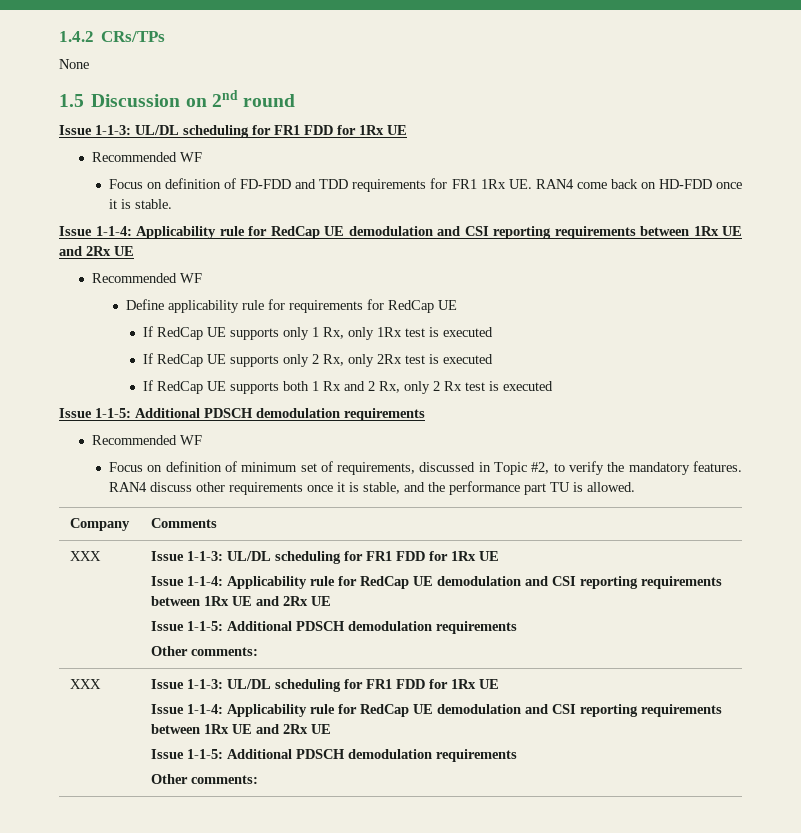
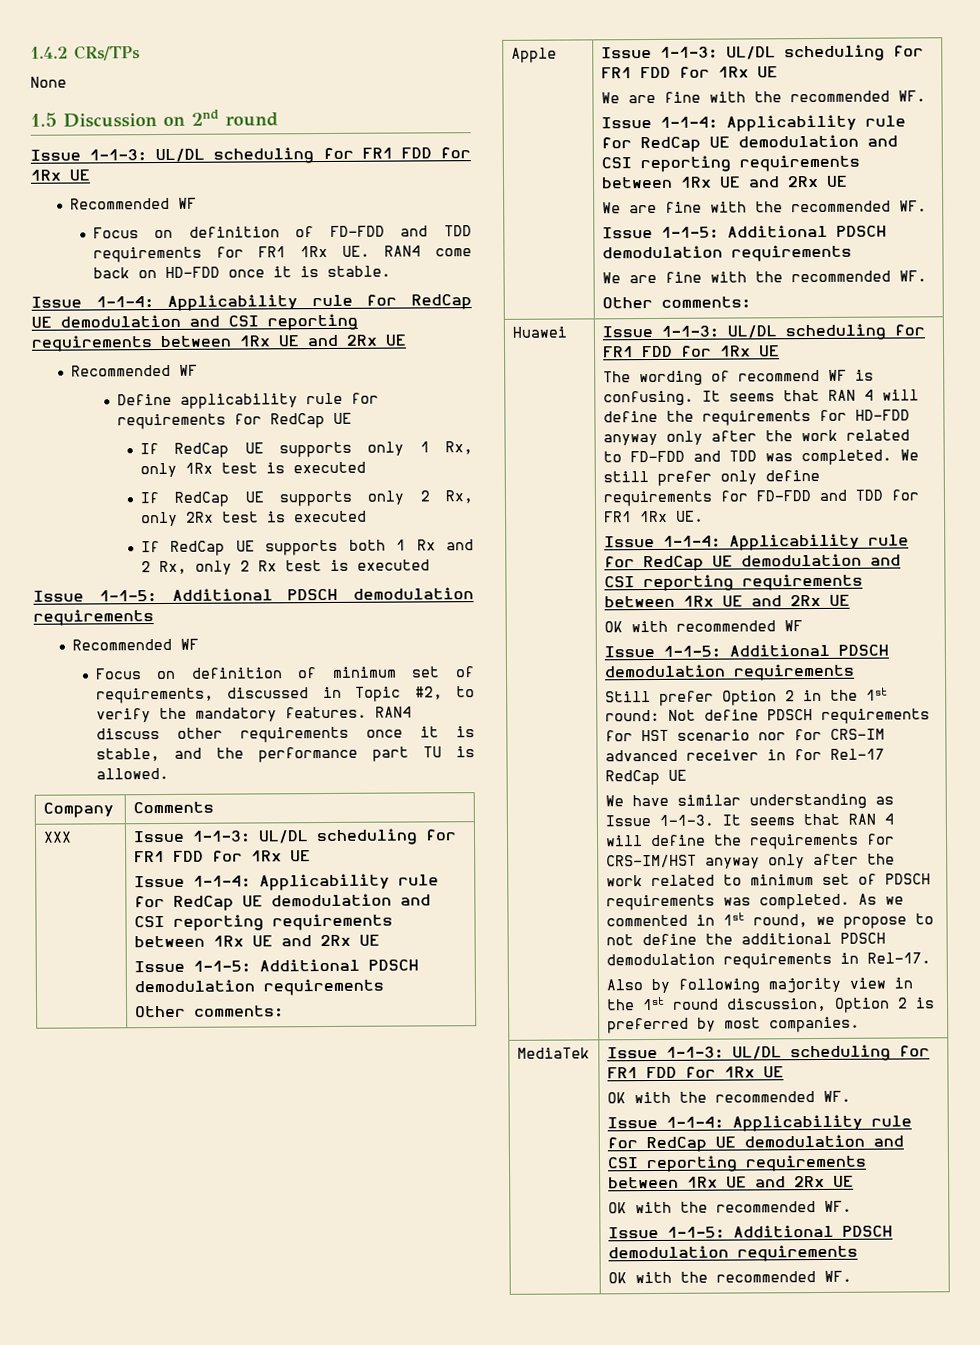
[69,679,101,689] XXX -> [510,47,557,63] Apple
(499, 684) none -> [600,90,926,104] // We are fine with the recommended WF.
[150,749,517,762] [150,774,258,784] // Issue 1-1-5: Additional PDSCH demodulation requirements // Other comments: -> [601,200,927,214] [601,224,887,239] [601,244,852,262] [601,270,927,284] [601,296,751,309] [511,326,567,338] [601,323,925,341] [602,345,780,358] [602,369,874,387] [602,389,919,407] [602,409,910,426] [602,429,910,446] [602,449,919,466] [602,469,820,486] [602,489,919,507] [603,510,704,523] [603,533,909,551] [603,553,901,572] [603,573,863,592] [603,594,850,608] [603,620,803,633] [603,643,889,658] [603,663,855,681] [604,687,888,706] [604,708,930,724] [604,728,885,742] [604,748,885,762] [604,769,687,786] [604,793,894,810] [604,813,894,827] [604,833,895,850] [605,853,895,869] [605,873,931,887] [605,893,904,911] [605,912,934,929] [605,932,886,946] [605,952,931,969] [605,977,913,994] [605,996,935,1013] [606,1016,860,1034] [516,1047,590,1059] [606,1044,930,1062] [606,1066,784,1079] [606,1090,851,1104] [606,1114,912,1132] [606,1134,904,1153] [606,1154,867,1173] [607,1175,854,1189] [607,1200,852,1214] [607,1224,893,1239] [607,1244,858,1262] [607,1270,852,1284] // We are fine with the recommended WF. // Issue 1-1-5: Additional PDSCH demodulation requirements // We are fine with the recommended WF. // Other comments: // Huawei | Issue 1-1-3: UL/DL scheduling for FR1 FDD for 1Rx UE // The wording of recommend WF is confusing. It seems that RAN 4 will define the requirements for HD-FDD anyway only after the work related to FD-FDD and TDD was completed. We still prefer only define requirements for FD-FDD and TDD for FR1 1Rx UE. // Issue 1-1-4: Applicability rule for RedCap UE demodulation and CSI reporting requirements between 1Rx UE and 2Rx UE // OK with recommended WF // Issue 1-1-5: Additional PDSCH demodulation requirements // Still prefer Option 2 in the 1st round: Not define PDSCH requirements for HST scenario nor for CRS-IM advanced receiver in for Rel-17 RedCap UE // We have similar understanding as Issue 1-1-3. It seems that RAN 4 will define the requirements for CRS-IM/HST anyway only after the work related to minimum set of PDSCH requirements was completed. As we commented in 1st round, we propose to not define the additional PDSCH demodulation requirements in Rel-17. // Also by following majority view in the 1st round discussion, Option 2 is preferred by most companies. // MediaTek | Issue 1-1-3: UL/DL scheduling for FR1 FDD for 1Rx UE // OK with the recommended WF. // Issue 1-1-4: Applicability rule for RedCap UE demodulation and CSI reporting requirements between 1Rx UE and 2Rx UE // OK with the recommended WF. // Issue 1-1-5: Additional PDSCH demodulation requirements // OK with the recommended WF.

